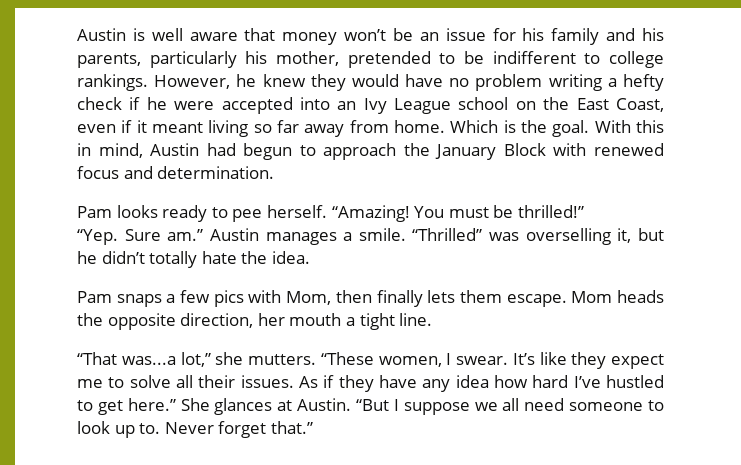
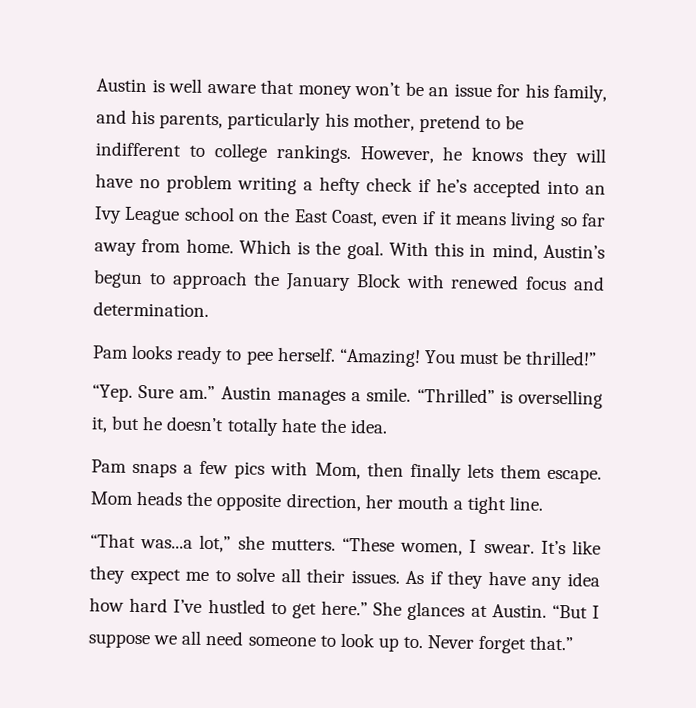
[551,28,600,45] family -> [553,83,607,103] family,
[347,51,431,68] pretended -> [418,113,481,133] pretend
[262,74,399,91] knew they would -> [471,146,606,167] knows they will
[146,97,215,110] he were -> [436,178,467,193] he’s
[152,122,203,133] meant -> [455,215,507,226] means
[150,143,236,156] Austin had -> [543,244,605,259] Austin’s
[489,232,520,241] was -> [499,390,513,404] is
[101,251,145,264] didn’t -> [166,416,225,432] doesn’t

